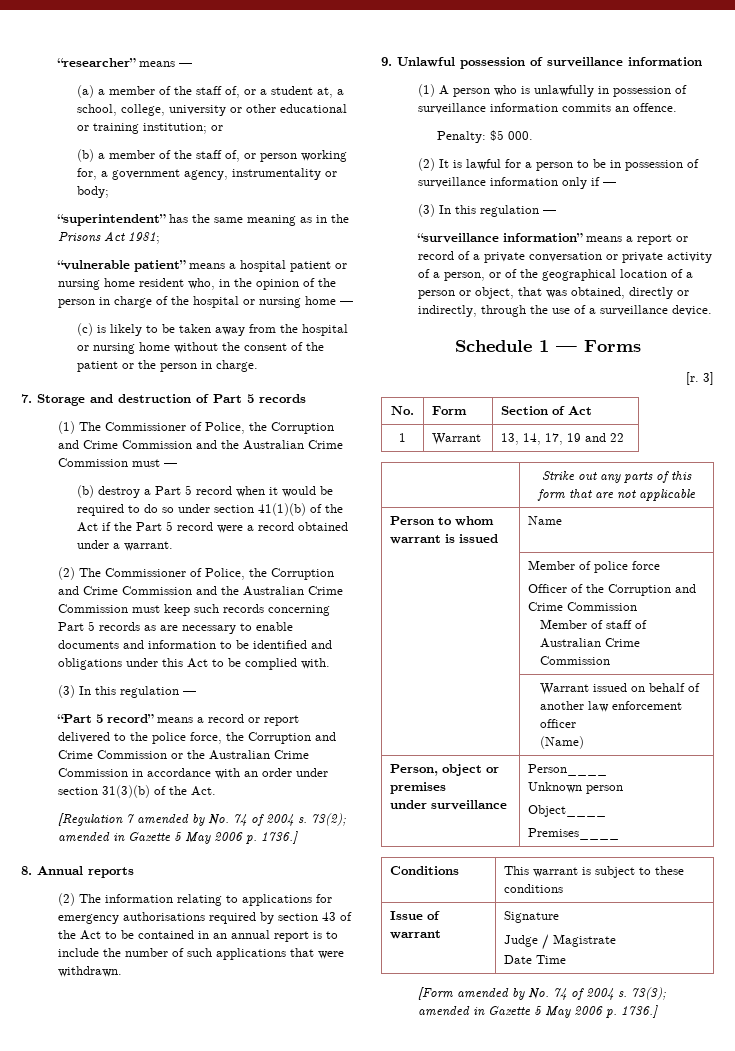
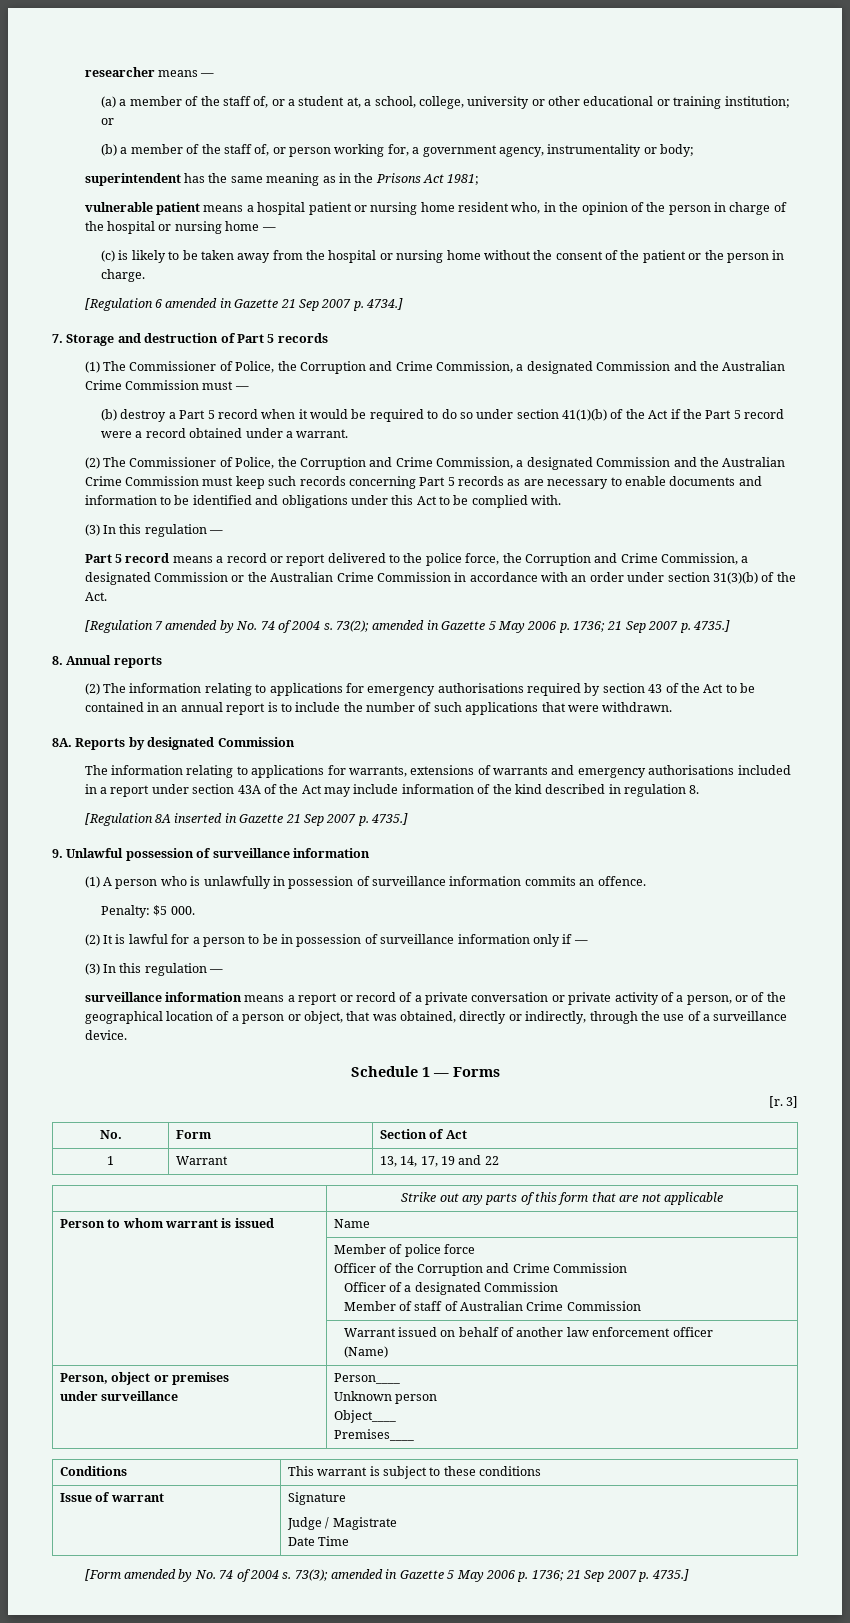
[57,58,137,67] “researcher” -> [84,67,155,77] researcher
[57,214,167,226] “superintendent” -> [84,173,181,186] superintendent
[57,260,187,272] “vulnerable patient” -> [84,202,201,215] vulnerable patient
(258, 366) none -> [84,298,404,311] // [Regulation 6 amended in Gazette 21 Sep 2007 p. 4734.]
(119, 444) none -> [436,361,593,374] Commission, a designated
(119, 590) none -> [436,457,593,470] Commission, a designated
[57,714,155,723] “Part 5 record” -> [84,553,170,563] Part 5 record
(94, 754) none -> [661,553,749,565] [84,572,151,585] Commission, a designated
[261,831,299,844] 1736.] -> [573,620,730,633] 1736; 21 Sep 2007 p. 4735.]
(123, 971) none -> [52,737,295,750] [84,765,791,778] [84,784,700,797] [84,813,409,826] // 8A. Reports by designated Commission // The information relating to applications for warrants, extensions of warrants and emergency authorisations included in a report under section 43A of the Act may include information of the kind described in regulation 8. // [Regulation 8A inserted in Gazette 21 Sep 2007 p. 4735.]
[417,233,584,243] “surveillance information” -> [84,992,243,1002] surveillance information
(638, 606) none -> [343,1282,559,1295] // Officer of a designated Commission
[621,1005,659,1018] 1736.] -> [531,1569,689,1582] 1736; 21 Sep 2007 p. 4735.]

